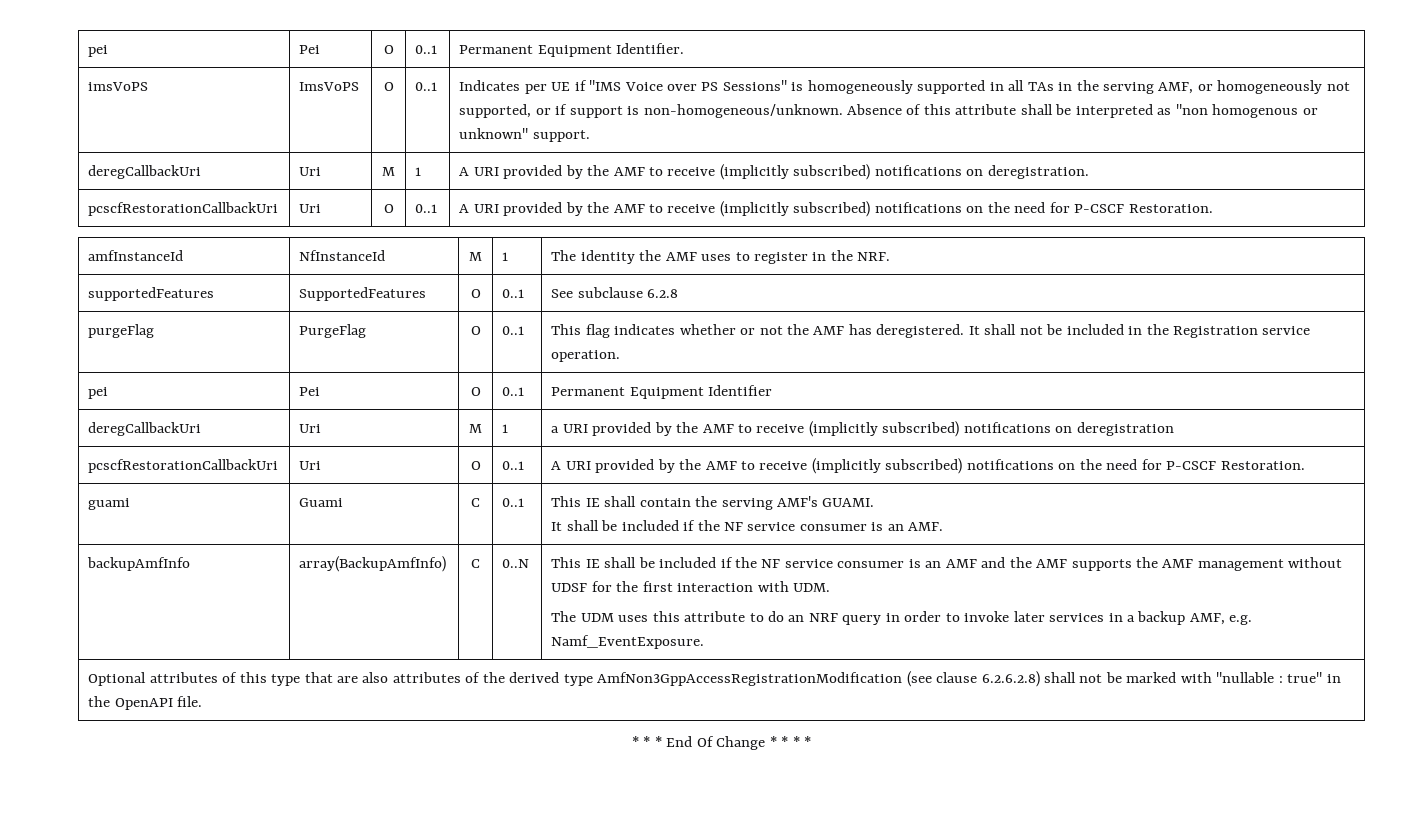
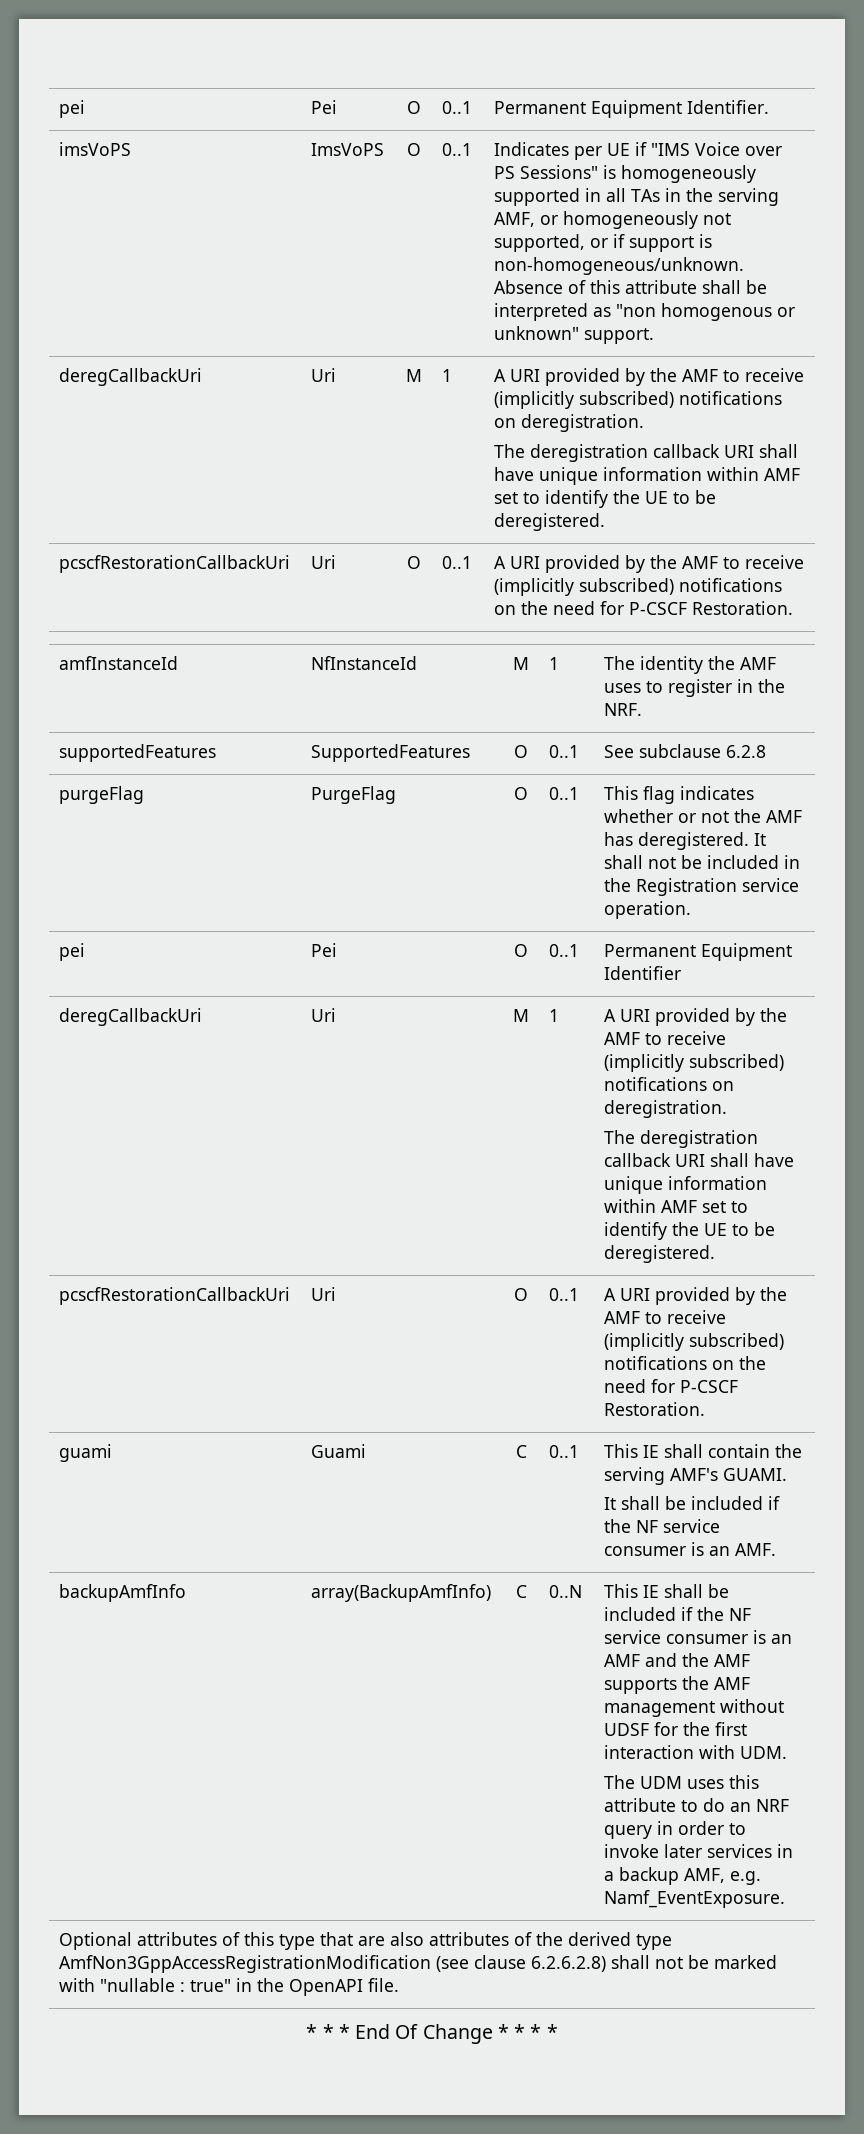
(1089, 172) none -> [494,444,799,462] [494,467,801,485] [494,490,717,508] [494,513,606,531] // The deregistration callback URI shall have unique information within AMF set to identify the UE to be deregistered.
[551,426,560,433] a -> [604,1009,617,1022] A
[1076,422,1174,436] deregistration -> [604,1100,728,1118] [604,1130,759,1148] [604,1153,795,1167] [604,1176,768,1194] [604,1199,749,1213] [604,1222,776,1240] [604,1245,716,1263] deregistration. // The deregistration callback URI shall have unique information within AMF set to identify the UE to be deregistered.

